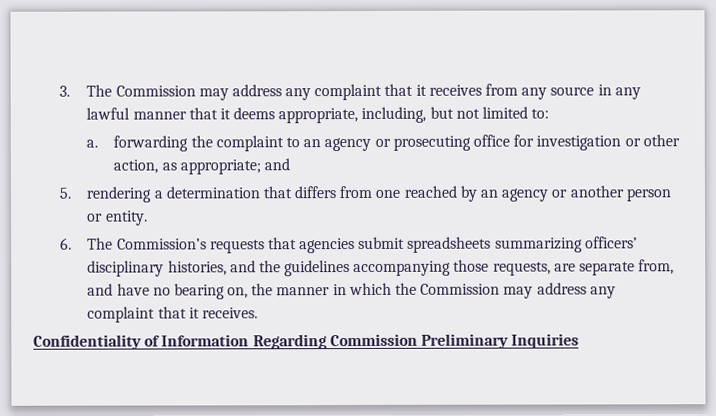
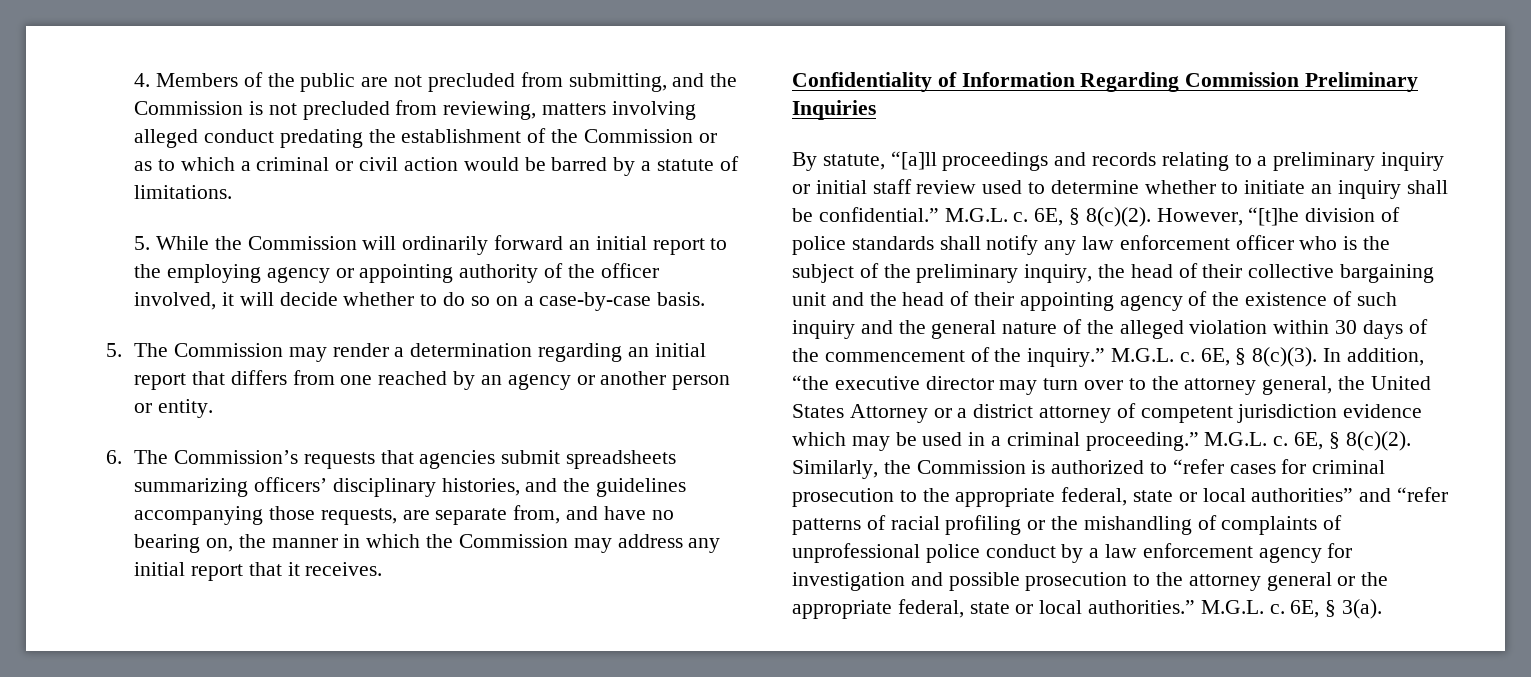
[59,83,641,101] [86,106,550,124] [86,134,680,152] [113,158,291,175] [59,186,260,203] 3. The Commission may address any complaint that it receives from any source in any lawful manner that it deems appropriate, including, but not limited to: // a. forwarding the complaint to an agency or prosecuting office for investigation or other action, as appropriate; and // 5. rendering a determination -> [134,72,738,92] [134,100,696,120] [134,128,717,148] [134,156,739,176] [134,185,233,199] [134,235,728,255] [134,263,659,283] [134,292,706,311] [106,343,706,362] [134,373,187,390] 4. Members of the public are not precluded from submitting, and the Commission is not precluded from reviewing, matters involving alleged conduct predating the establishment of the Commission or as to which a criminal or civil action would be barred by a statute of limitations. // 5. While the Commission will ordinarily forward an initial report to the employing agency or appointing authority of the officer involved, it will decide whether to do so on a case-by-case basis. // 5. The Commission may render a determination regarding an initial report
[87,306,156,323] complaint -> [134,562,244,581] initial report
(580, 341) none -> [792,151,1445,171] [792,179,1448,199] [792,207,1401,227] [792,235,1391,255] [792,263,1435,283] [792,291,1397,311] [792,319,1428,339] [792,347,1424,367] [792,375,1431,395] [792,403,1423,423] [792,431,1411,451] [792,459,1386,479] [792,487,1449,507] [792,515,1343,535] [792,543,1353,563] [792,572,1389,591] [792,599,1383,619] // By statute, “[a]ll proceedings and records relating to a preliminary inquiry or initial staff review used to determine whether to initiate an inquiry shall be confidential.” M.G.L. c. 6E, § 8(c)(2). However, “[t]he division of police standards shall notify any law enforcement officer who is the subject of the preliminary inquiry, the head of their collective bargaining unit and the head of their appointing agency of the existence of such inquiry and the general nature of the alleged violation within 30 days of the commencement of the inquiry.” M.G.L. c. 6E, § 8(c)(3). In addition, “the executive director may turn over to the attorney general, the United States Attorney or a district attorney of competent jurisdiction evidence which may be used in a criminal proceeding.” M.G.L. c. 6E, § 8(c)(2). Similarly, the Commission is authorized to “refer cases for criminal prosecution to the appropriate federal, state or local authorities” and “refer patterns of racial profiling or the mishandling of complaints of unprofessional police conduct by a law enforcement agency for investigation and possible prosecution to the attorney general or the appropriate federal, state or local authorities.” M.G.L. c. 6E, § 3(a).

